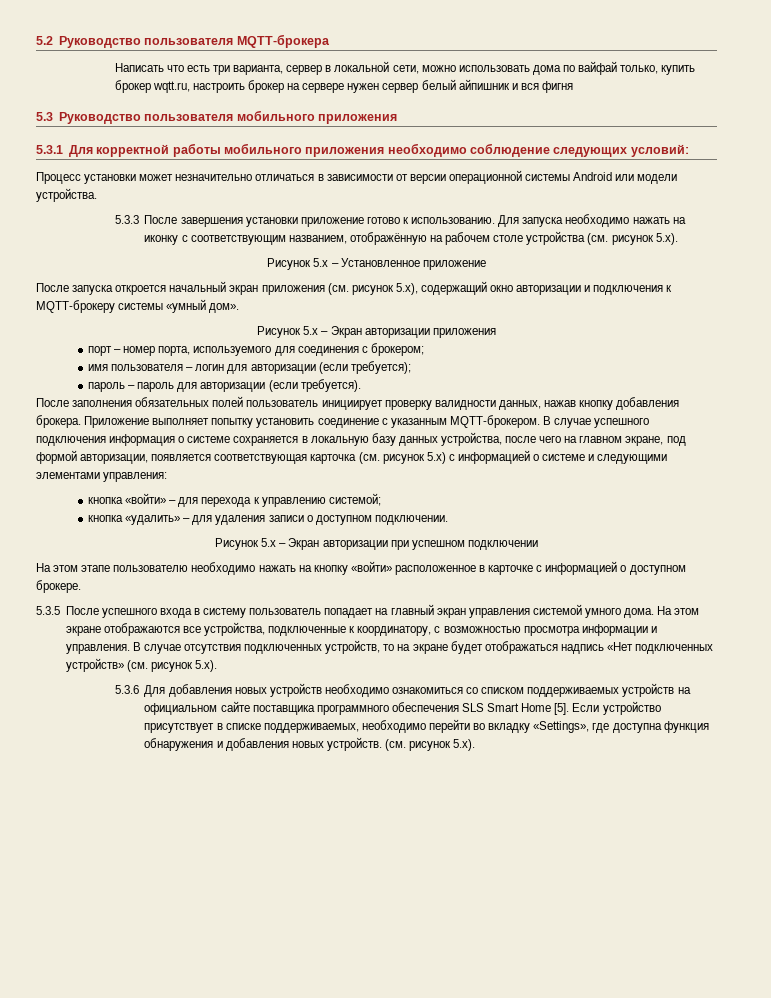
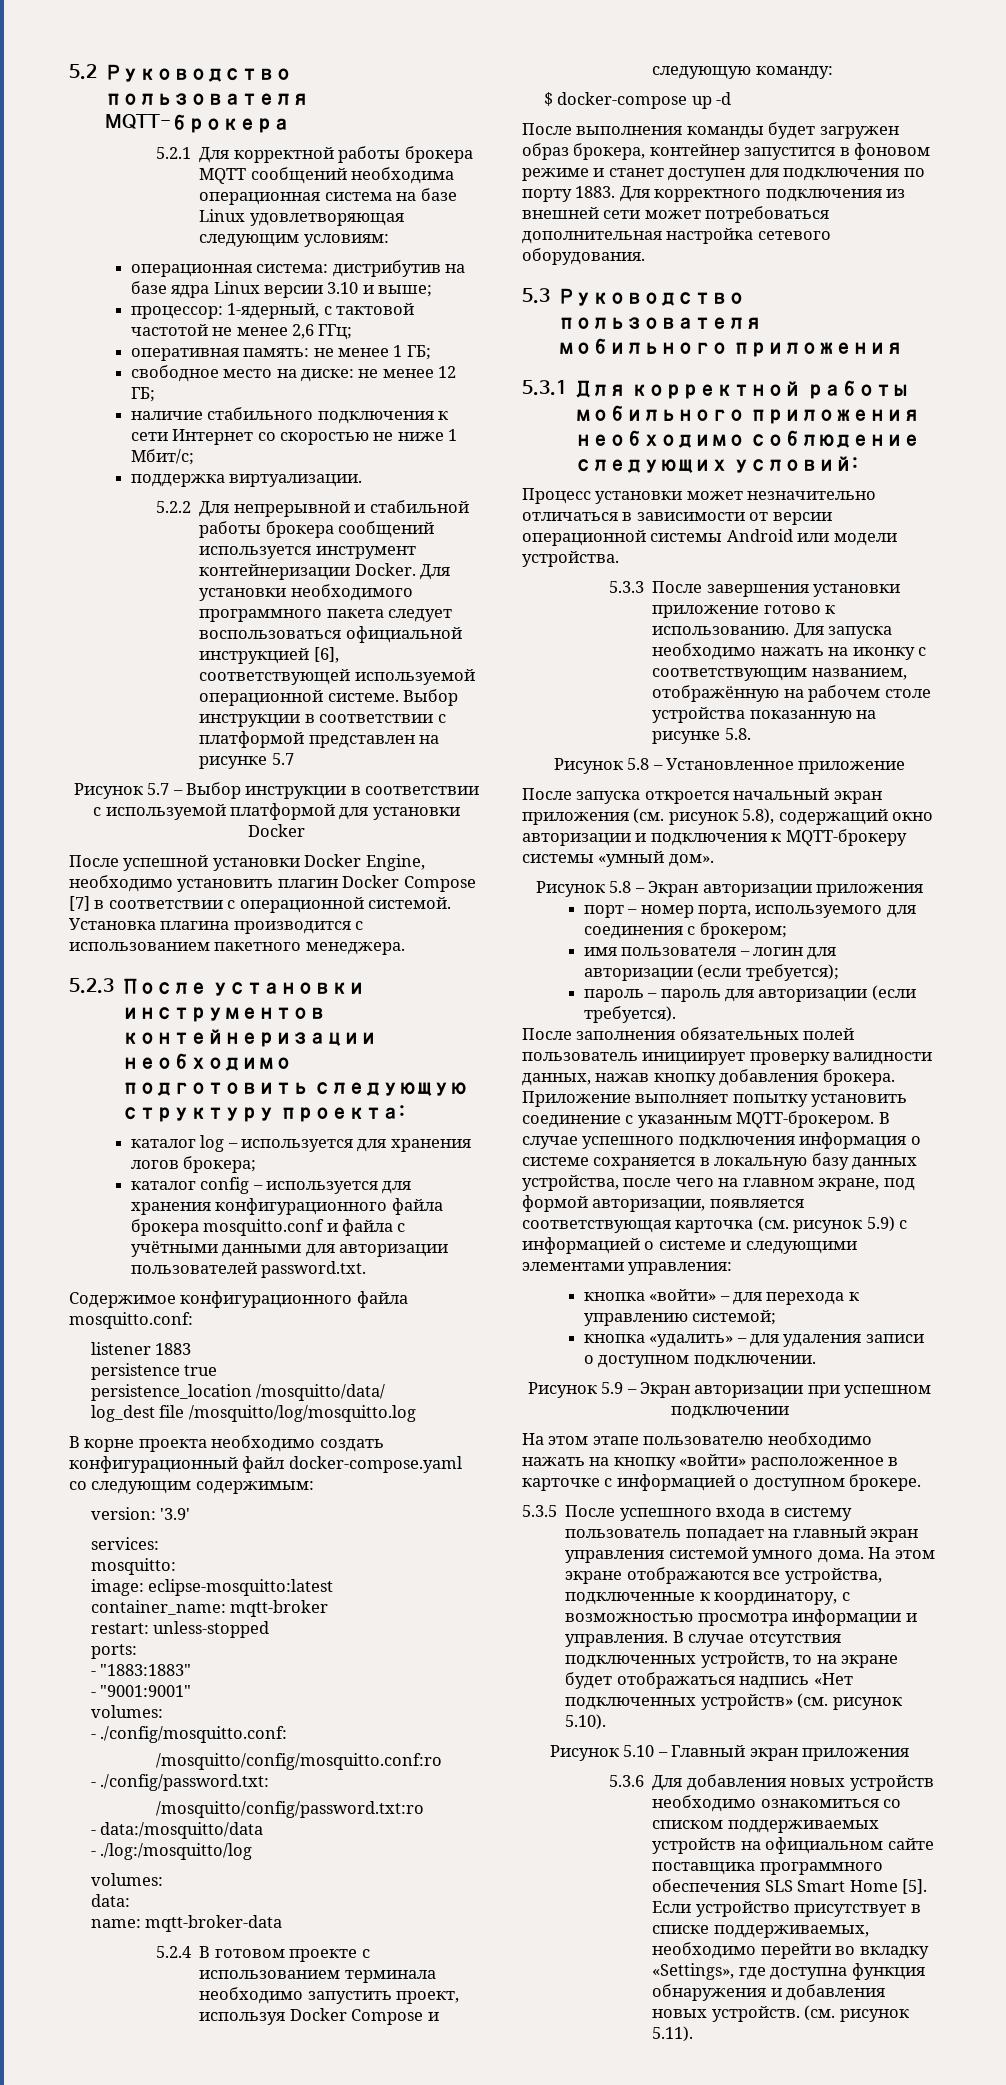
[114,61,696,75] [114,79,573,93] Написать что есть три варианта, сервер в локальной сети, можно использовать дома по вайфай только, купить брокер wqtt.ru, настроить брокер на сервере нужен сервер белый айпишник и вся фигня -> [155,146,473,163] [199,167,455,184] [199,188,457,205] [199,209,404,226] [199,234,389,247] [130,260,466,277] [130,281,433,298] [130,303,415,319] [130,324,353,340] [130,345,431,361] [130,365,457,382] [130,387,155,402] [130,407,449,424] [130,429,458,445] [130,449,194,465] [130,474,363,487] [155,500,469,517] [199,521,435,538] [199,546,416,559] [199,563,451,580] [199,584,413,601] [199,609,453,622] [199,626,462,643] [199,647,339,664] [199,669,475,685] [199,689,459,706] [199,714,446,727] [199,731,440,748] [199,753,294,769] [73,782,480,799] [93,803,460,820] [248,824,305,837] [69,854,425,871] [69,875,476,892] [69,896,452,913] [69,918,364,934] [69,942,405,955] [69,978,366,996] [122,1007,327,1022] [122,1029,378,1047] [122,1053,293,1071] [122,1082,468,1096] [122,1105,406,1122] [130,1135,471,1152] [130,1156,257,1173] [130,1177,412,1194] [130,1198,443,1215] [130,1219,406,1236] [130,1241,449,1257] [130,1261,367,1278] [69,1291,408,1308] [69,1312,193,1329] [90,1342,192,1355] [90,1363,218,1380] [90,1384,386,1401] [90,1405,416,1422] [69,1435,384,1452] [69,1456,462,1473] [69,1481,314,1494] [90,1507,191,1520] [90,1537,159,1550] [90,1558,176,1575] [90,1579,334,1596] [90,1600,329,1617] [90,1621,270,1638] [90,1644,137,1659] [90,1664,192,1676] [90,1685,192,1697] [90,1705,163,1718] [90,1726,288,1743] [155,1753,442,1770] [90,1774,270,1791] [155,1801,424,1818] [90,1822,264,1839] [90,1843,253,1860] [90,1873,163,1886] [90,1894,130,1907] [90,1915,283,1932] [155,1946,370,1962] [199,1970,436,1983] [199,1987,460,2004] [199,2008,439,2025] [652,66,833,79] [543,92,732,109] [522,122,899,139] [522,143,931,160] [522,168,925,181] [522,186,906,202] [522,206,830,223] [522,228,831,244] [522,248,645,265] 5.2.1 Для корректной работы брокера MQTT сообщений необходима операционная система на базе Linux удовлетворяющая следующим условиям: // операционная система: дистрибутив на базе ядра Linux версии 3.10 и выше; // процессор: 1-ядерный, с тактовой частотой не менее 2,6 ГГц; // оперативная память: не менее 1 ГБ; // свободное место на диске: не менее 12 ГБ; // наличие стабильного подключения к сети Интернет со скоростью не ниже 1 Мбит/с; // поддержка виртуализации. // 5.2.2 Для непрерывной и стабильной работы брокера сообщений используется инструмент контейнеризации Docker. Для установки необходимого программного пакета следует воспользоваться официальной инструкцией [6], соответствующей используемой операционной системе. Выбор инструкции в соответствии с платформой представлен на рисунке 5.7 // Рисунок 5.7 – Выбор инструкции в соответствии с используемой платформой для установки Docker // После успешной установки Docker Engine, необходимо установить плагин Docker Compose [7] в соответствии с операционной системой. Установка плагина производится с использованием пакетного менеджера. // 5.2.3 После установки инструментов контейнеризации необходимо подготовить следующую структуру проекта: // каталог log – используется для хранения логов брокера; // каталог config – используется для хранения конфигурационного файла брокера mosquitto.conf и файла с учётными данными для авторизации пользователей password.txt. // Содержимое конфигурационного файла mosquitto.conf: // listener 1883 // persistence true // persistence_location /mosquitto/data/ // log_dest file /mosquitto/log/mosquitto.log // В корне проекта необходимо создать конфигурационный файл docker-compose.yaml со следующим содержимым: // version: '3.9' // services: // mosquitto: // image: eclipse-mosquitto:latest // container_name: mqtt-broker // restart: unless-stopped // ports: // - "1883:1883" // - "9001:9001" // volumes: // - ./config/mosquitto.conf: // /mosquitto/config/mosquitto.conf:ro // - ./config/password.txt: // /mosquitto/config/password.txt:ro // - data:/mosquitto/data // - ./log:/mosquitto/log // volumes: // data: // name: mqtt-broker-data // 5.2.4 В готовом проекте с использованием терминала необходимо запустить проект, используя Docker Compose и следующую команду: // $ docker-compose up -d // После выполнения команды будет загружен образ брокера, контейнер запустится в фоновом режиме и станет доступен для подключения по порту 1883. Для корректного подключения из внешней сети может потребоваться дополнительная настройка сетевого оборудования.
[587,233,678,245] [267,258,329,270] (см. рисунок 5.х). // Рисунок 5.х -> [749,710,877,723] [652,728,751,744] [553,758,650,774] показанную на рисунке 5.8. // Рисунок 5.8
[395,283,418,295] 5.х), -> [742,808,775,824] 5.8),
[303,326,319,335] 5.х -> [609,881,632,893] 5.8
[426,452,446,464] 5.х) -> [866,1216,895,1232] 5.9)
[261,538,277,547] 5.х -> [601,1382,624,1394] 5.9
[195,660,218,672] 5.х). -> [565,1714,607,1730] [549,1745,910,1761] 5.10). // Рисунок 5.10 – Главный экран приложения
[453,739,476,751] 5.х). -> [652,2026,694,2042] 5.11).

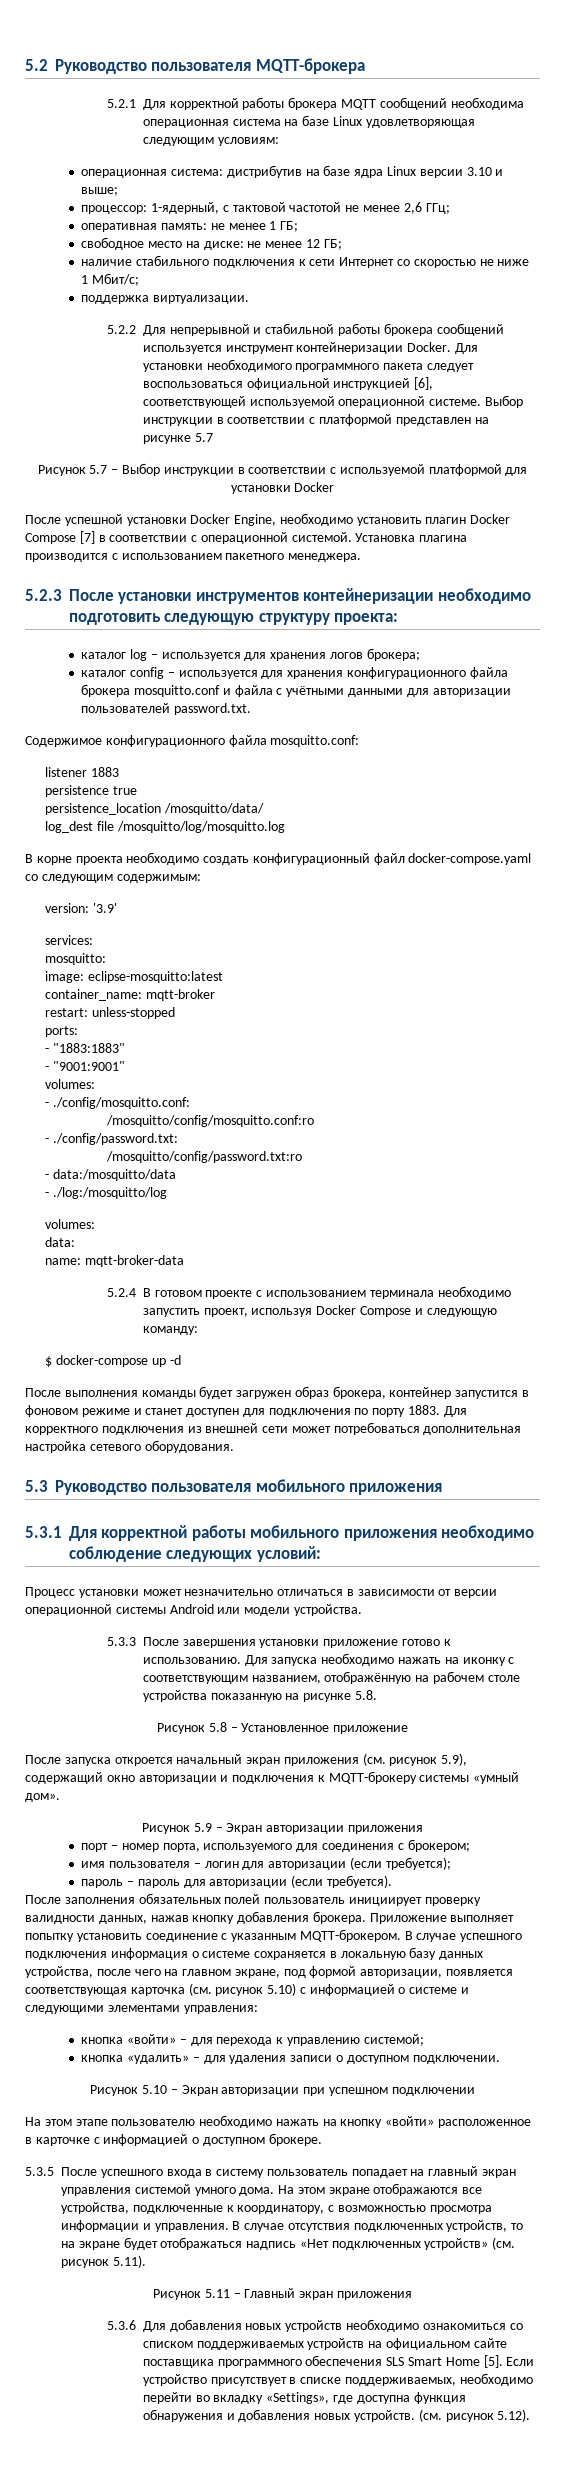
[742,808,775,824] 5.8), -> [441,1753,468,1766] 5.9),
[609,881,632,893] 5.8 -> [193,1823,212,1832] 5.9
[866,1216,895,1232] 5.9) -> [267,1983,297,1996] 5.10)
[601,1382,624,1394] 5.9 -> [142,2085,168,2094] 5.10
[565,1714,607,1730] [549,1745,655,1761] 5.10). // Рисунок 5.10 -> [112,2255,146,2268] [153,2289,230,2300] 5.11). // Рисунок 5.11
[652,2026,694,2042] 5.11). -> [497,2409,531,2422] 5.12).

